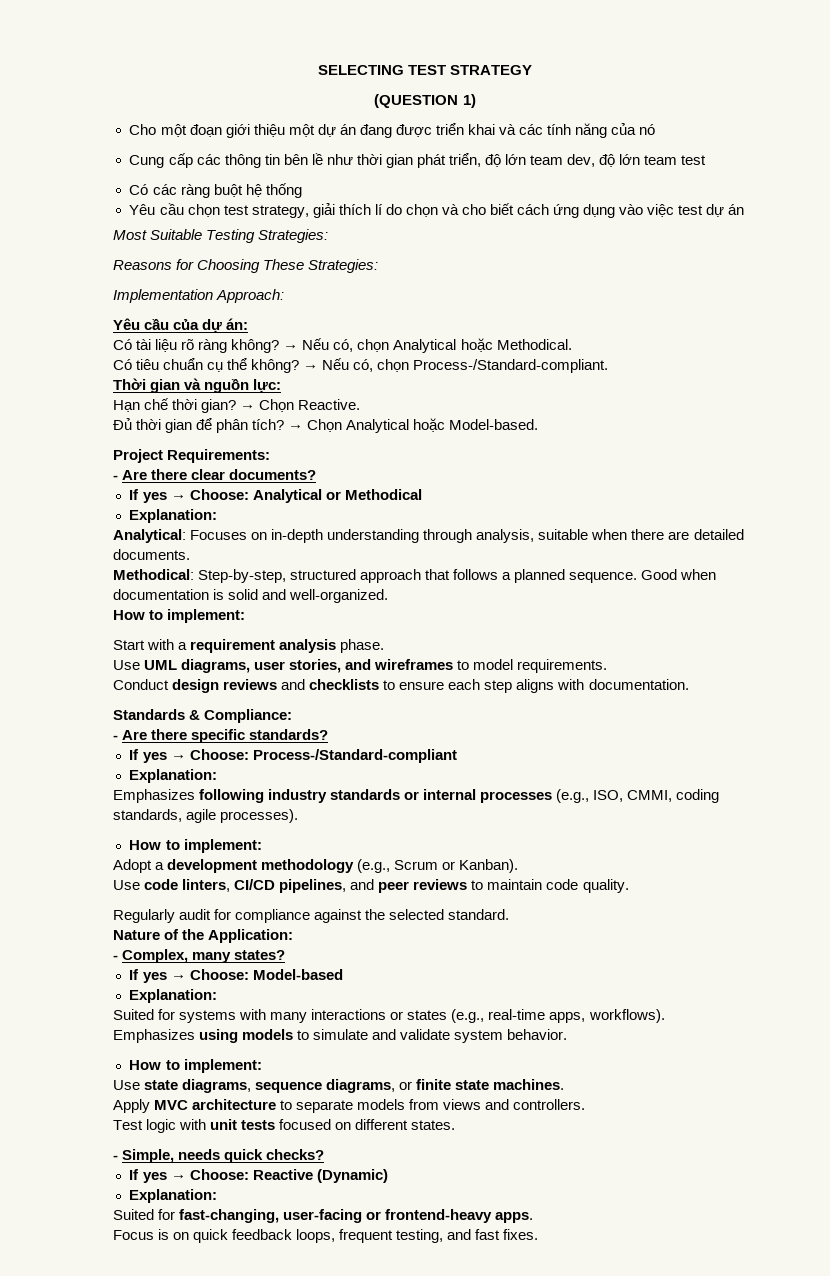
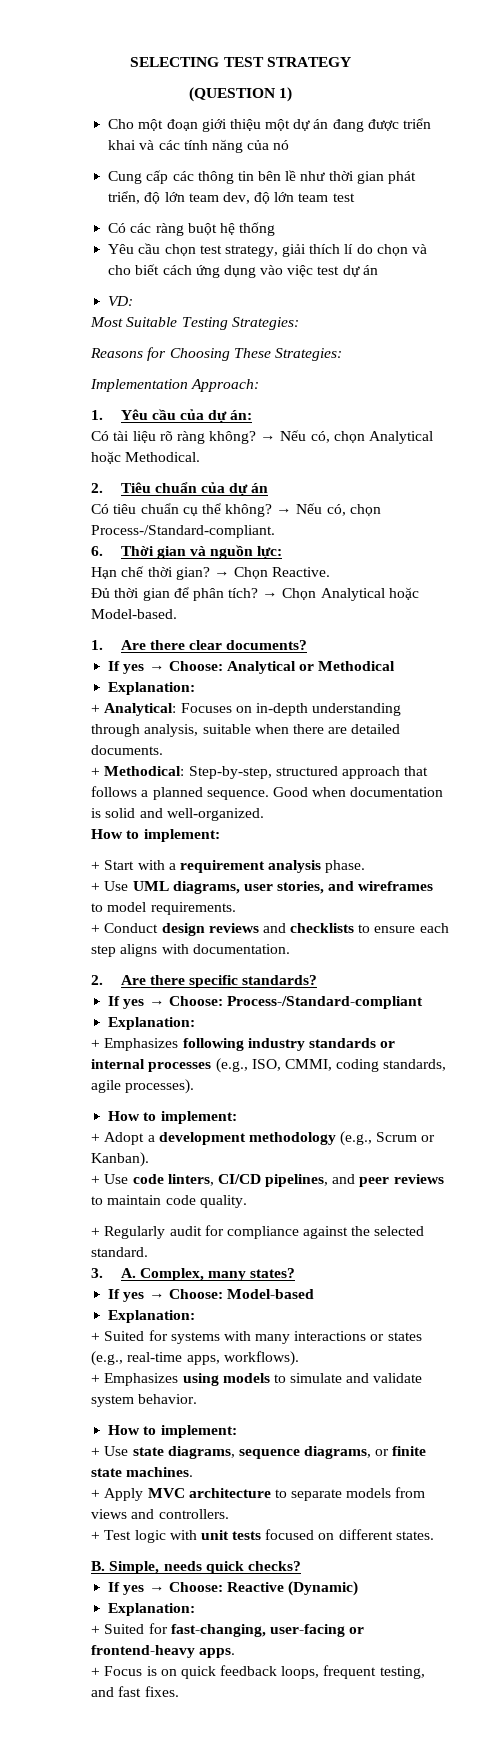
(745, 209) none -> [108,296,134,306] // VD:
(285, 296) none -> [91,410,104,420] 1.
(572, 344) none -> [91,482,269,496] // 2. Tiêu chuẩn của dự án
(609, 366) none -> [91,546,104,556] 6.
[112,449,271,463] [112,475,118,480] Project Requirements: // - -> [91,640,104,650] 1.
(218, 516) none -> [91,704,101,713] +
(190, 554) none -> [91,767,101,776] +
(246, 616) none -> [91,861,101,870] +
(385, 646) none -> [91,882,101,891] +
(608, 666) none -> [91,924,101,933] +
[112,709,293,723] [112,735,118,740] Standards & Compliance: // - -> [91,975,104,985] 2.
(218, 776) none -> [91,1039,101,1048] +
(262, 846) none -> [91,1133,101,1142] +
(519, 866) none -> [91,1175,101,1184] +
(629, 886) none -> [91,1227,101,1236] +
[112,929,294,943] [112,955,118,960] Nature of the Application: // - -> [91,1268,136,1278] 3. A.
(218, 996) none -> [91,1332,101,1341] +
(665, 1016) none -> [91,1374,101,1383] +
(262, 1066) none -> [91,1447,101,1456] +
(565, 1084) none -> [91,1489,101,1498] +
(586, 1104) none -> [91,1531,101,1540] +
[112,1155,118,1160] - -> [91,1561,106,1571] B.
(218, 1196) none -> [91,1625,101,1634] +
(534, 1217) none -> [91,1667,101,1676] +

